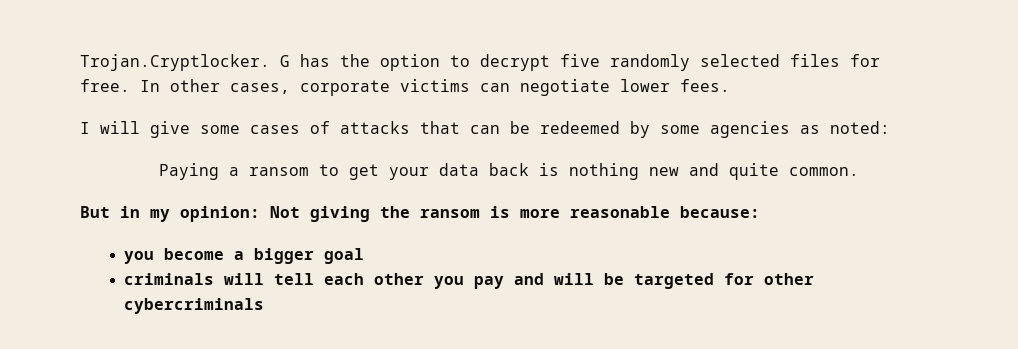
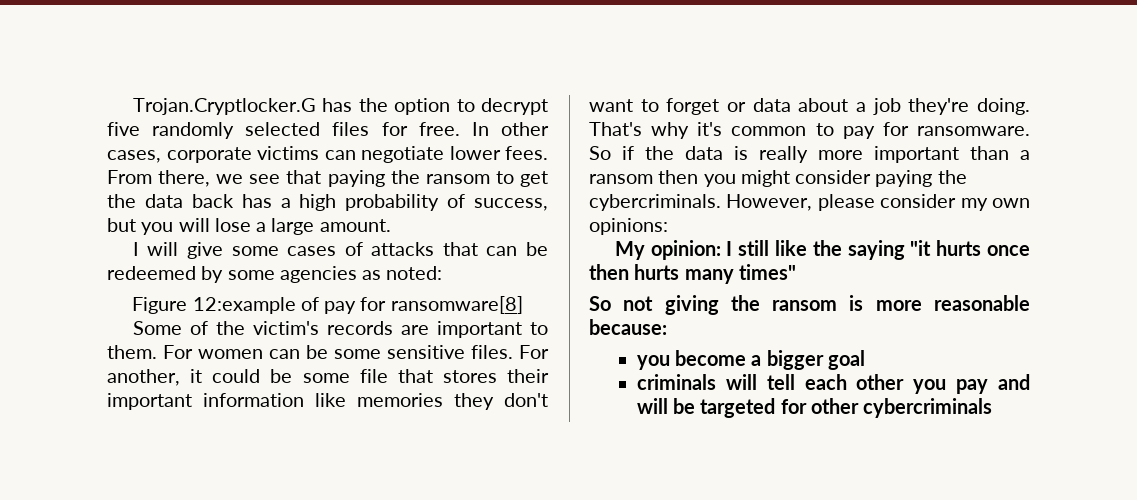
[80,54,290,71] Trojan.Cryptlocker. G -> [132,98,316,115] Trojan.Cryptlocker.G
(730, 85) none -> [107,170,548,187] [107,194,548,211] [107,218,391,235] From there, we see that paying the ransom to get the data back has a high probability of success, but you will lose a large amount.
[159,163,859,180] [80,206,300,222] Paying a ransom to get your data back is nothing new and quite common. // But in my opinion: Not -> [132,296,523,314] [132,321,548,338] [107,345,549,359] [107,369,549,386] [107,393,548,410] [589,98,1030,115] [589,122,1030,139] [589,146,1030,163] [589,170,967,187] [589,194,1030,211] [589,218,668,235] [614,240,1030,260] [589,264,796,284] [589,296,654,311] Figure 12:example of pay for ransomware[8] // Some of the victim's records are important to them. For women can be some sensitive files. For another, it could be some file that stores their important information like memories they don't want to forget or data about a job they're doing. That's why it's common to pay for ransomware. So if the data is really more important than a ransom then you might consider paying the cybercriminals. However, please consider my own opinions: // My opinion: I still like the saying "it hurts once then hurts many times" // So not

